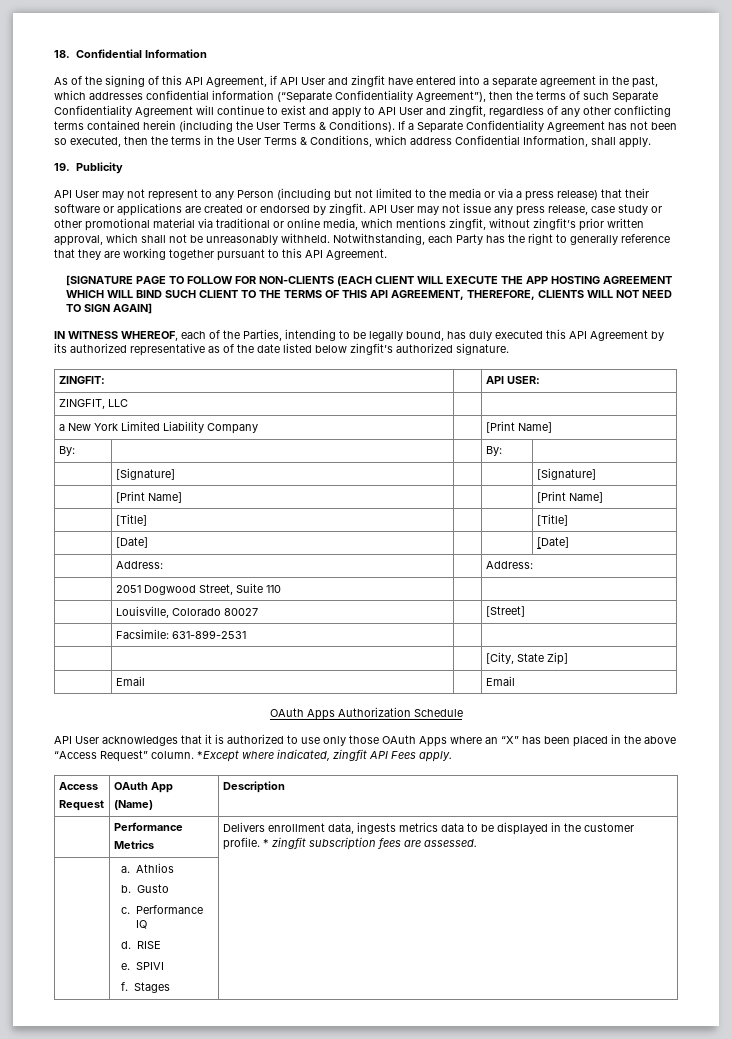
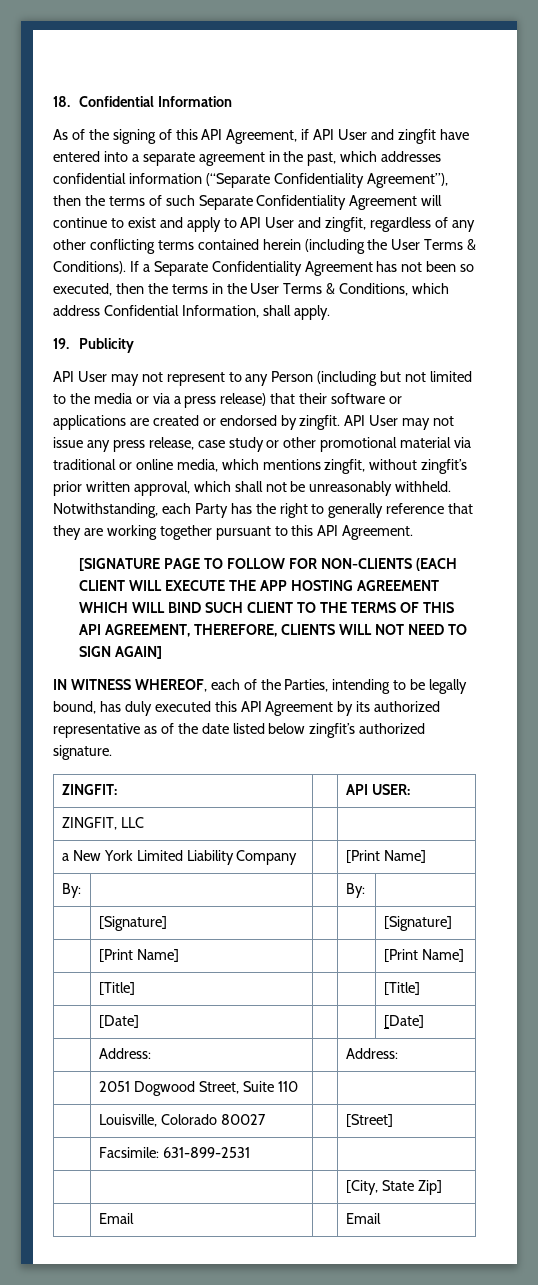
[269,707,463,720] [54,734,676,747] [54,749,452,762] [58,782,98,790] [58,800,104,811] [113,782,173,793] [113,800,153,810] [222,781,285,793] [113,822,183,831] [113,840,154,849] [222,822,634,835] [222,837,477,850] [121,863,174,873] [121,884,169,893] [121,905,203,914] [135,920,147,929] [121,941,161,949] [121,962,164,970] [121,982,170,993] // OAuth Apps Authorization Schedule // API User acknowledges that it is authorized to use only those OAuth Apps where an “X” has been placed in the above “Access Request” column. *Except where indicated, zingfit API Fees apply. // Access // Request | OAuth App // (Name) | Description // | Performance // Metrics | Delivers enrollment data, ingests metrics data to be displayed in the customer profile. * zingfit subscription fees are assessed. // | a. Athlios // b. Gusto // c. Performance IQ // d. RISE // e. SPIVI // f. Stages | -> (381, 1218) none

